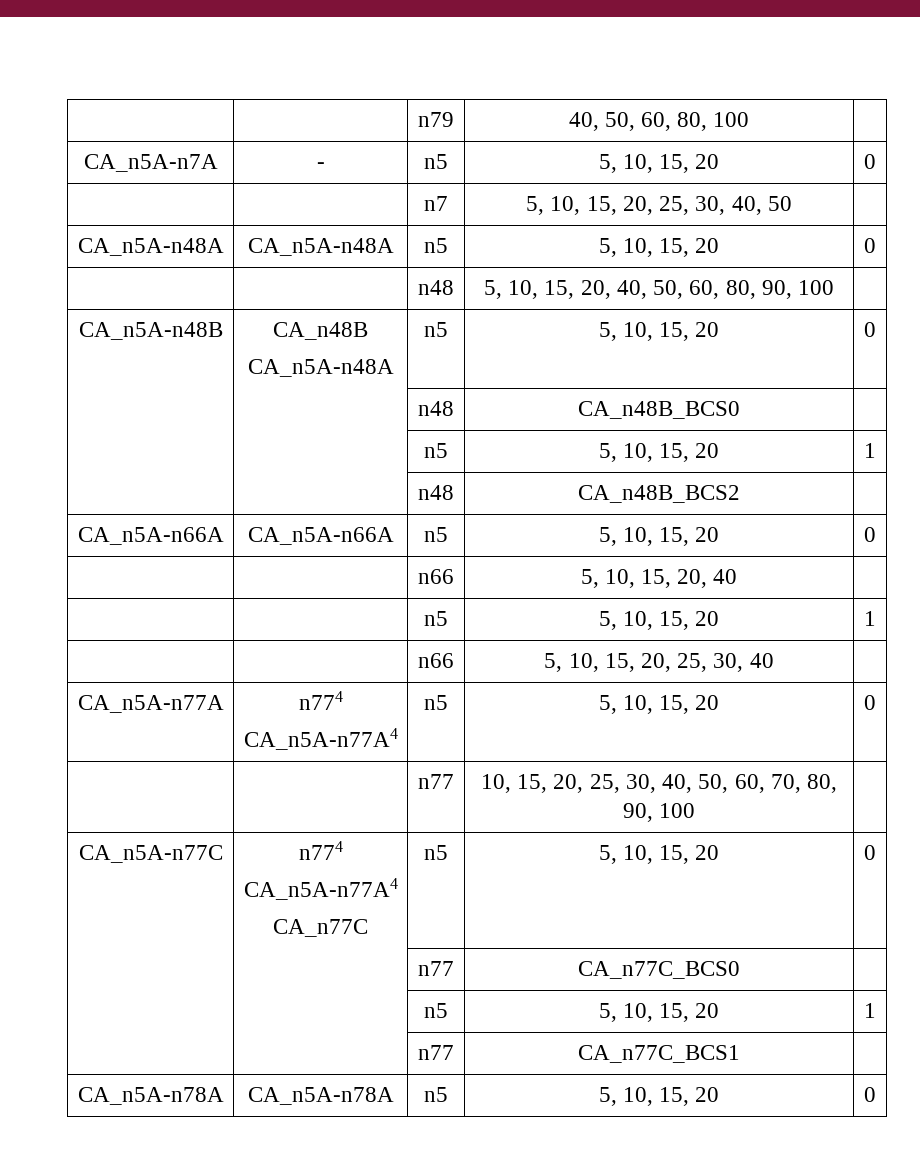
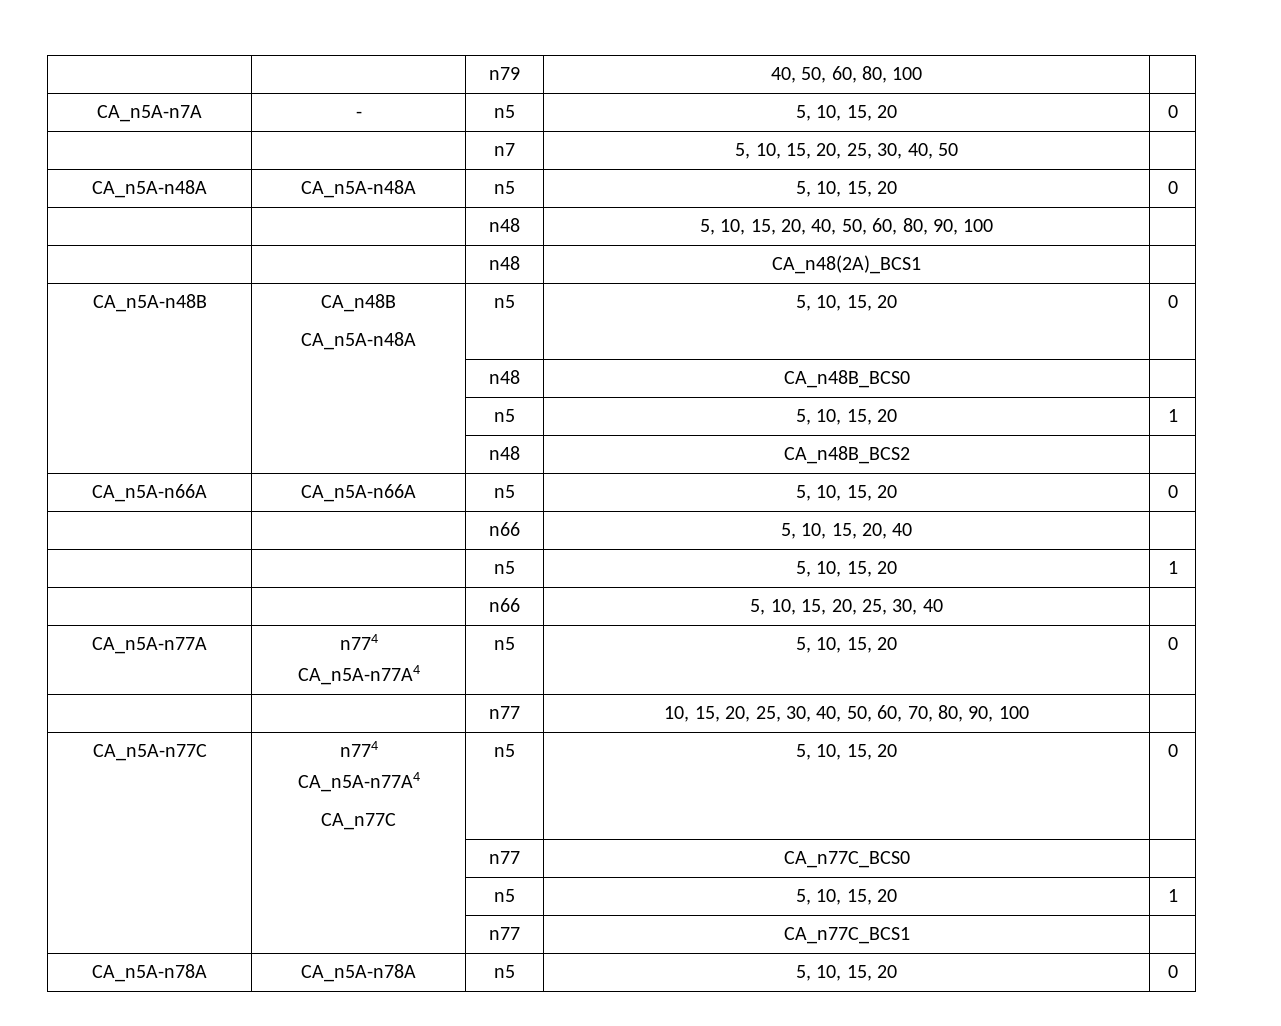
(834, 287) none -> [489,256,520,270] [772,255,921,274] // | | n48 | CA_n48(2A)_BCS1 |

